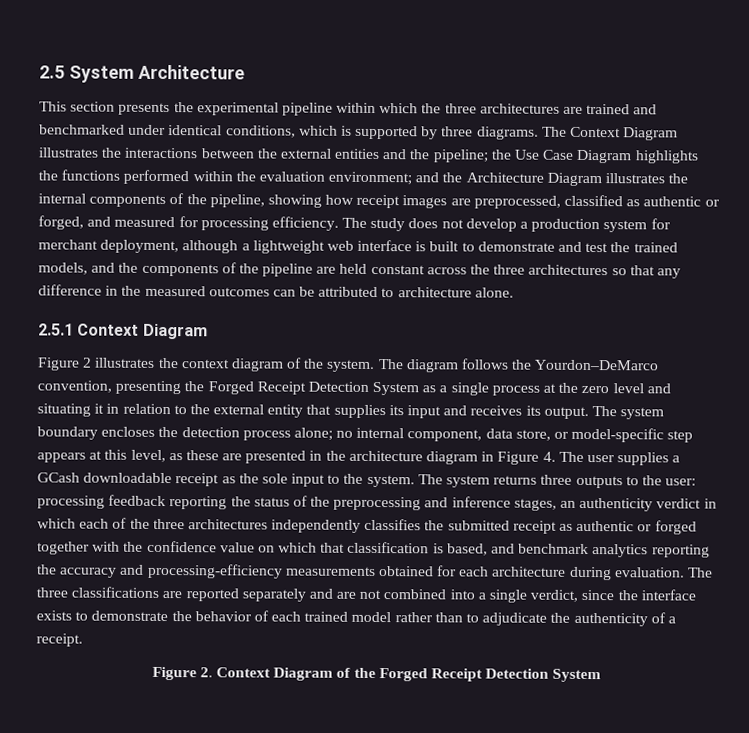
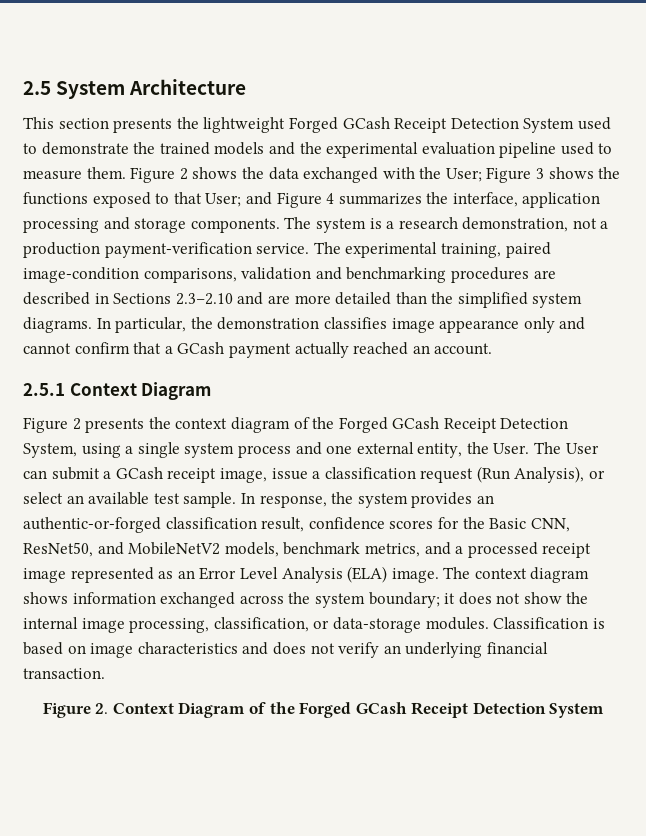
[196,102,658,116] [39,124,679,141] [38,147,699,164] [38,169,689,187] [38,193,720,209] [38,215,671,233] [38,239,678,254] [38,262,681,279] [38,284,514,298] experimental pipeline within which the three architectures are trained and benchmarked under identical conditions, which is supported by three diagrams. The Context Diagram illustrates the interactions between the external entities and the pipeline; the Use Case Diagram highlights the functions performed within the evaluation environment; and the Architecture Diagram illustrates the internal components of the pipeline, showing how receipt images are preprocessed, classified as authentic or forged, and measured for processing efficiency. The study does not develop a production system for merchant deployment, although a lightweight web interface is built to demonstrate and test the trained models, and the components of the pipeline are held constant across the three architectures so that any difference in the measured outcomes can be attributed to architecture alone. -> [203,117,611,133] [23,142,613,158] [23,167,621,183] [23,192,601,208] [23,217,609,233] [23,242,551,258] [23,267,556,283] [23,292,583,308] [23,317,586,333] [23,342,493,358] lightweight Forged GCash Receipt Detection System used to demonstrate the trained models and the experimental evaluation pipeline used to measure them. Figure 2 shows the data exchanged with the User; Figure 3 shows the functions exposed to that User; and Figure 4 summarizes the interface, application processing and storage components. The system is a research demonstration, not a production payment-verification service. The experimental training, paired image-condition comparisons, validation and benchmarking procedures are described in Sections 2.3–2.10 and are more detailed than the simplified system diagrams. In particular, the demonstration classifies image appearance only and cannot confirm that a GCash payment actually reached an account.
[94,357,156,368] illustrates -> [85,418,145,433] presents
[326,358,660,373] [37,380,671,396] [37,403,665,420] [37,426,694,443] [37,449,681,466] [37,472,697,489] [37,494,717,512] [37,517,697,535] [37,540,710,558] [37,563,714,581] [36,586,696,603] [36,610,676,627] [36,633,83,647] system. The diagram follows the Yourdon–DeMarco convention, presenting the Forged Receipt Detection System as a single process at the zero level and situating it in relation to the external entity that supplies its input and receives its output. The system boundary encloses the detection process alone; no internal component, data store, or model-specific step appears at this level, as these are presented in the architecture diagram in Figure 4. The user supplies a GCash downloadable receipt as the sole input to the system. The system returns three outputs to the user: processing feedback reporting the status of the preprocessing and inference stages, an authenticity verdict in which each of the three architectures independently classifies the submitted receipt as authentic or forged together with the confidence value on which that classification is based, and benchmark analytics reporting the accuracy and processing-efficiency measurements obtained for each architecture during evaluation. The three classifications are reported separately and are not combined into a single verdict, since the interface exists to demonstrate the behavior of each trained model rather than to adjudicate the authenticity of a receipt. -> [338,417,569,433] [23,442,599,458] [23,466,606,483] [23,492,494,508] [23,517,570,533] [23,542,592,558] [23,566,590,583] [23,592,589,608] [23,617,605,633] [23,642,548,658] [23,668,105,679] Forged GCash Receipt Detection System, using a single system process and one external entity, the User. The User can submit a GCash receipt image, issue a classification request (Run Analysis), or select an available test sample. In response, the system provides an authentic-or-forged classification result, confidence scores for the Basic CNN, ResNet50, and MobileNetV2 models, benchmark metrics, and a processed receipt image represented as an Error Level Analysis (ELA) image. The context diagram shows information exchanged across the system boundary; it does not show the internal image processing, classification, or data-storage modules. Classification is based on image characteristics and does not verify an underlying financial transaction.
(428, 675) none -> [355,702,407,714] GCash

